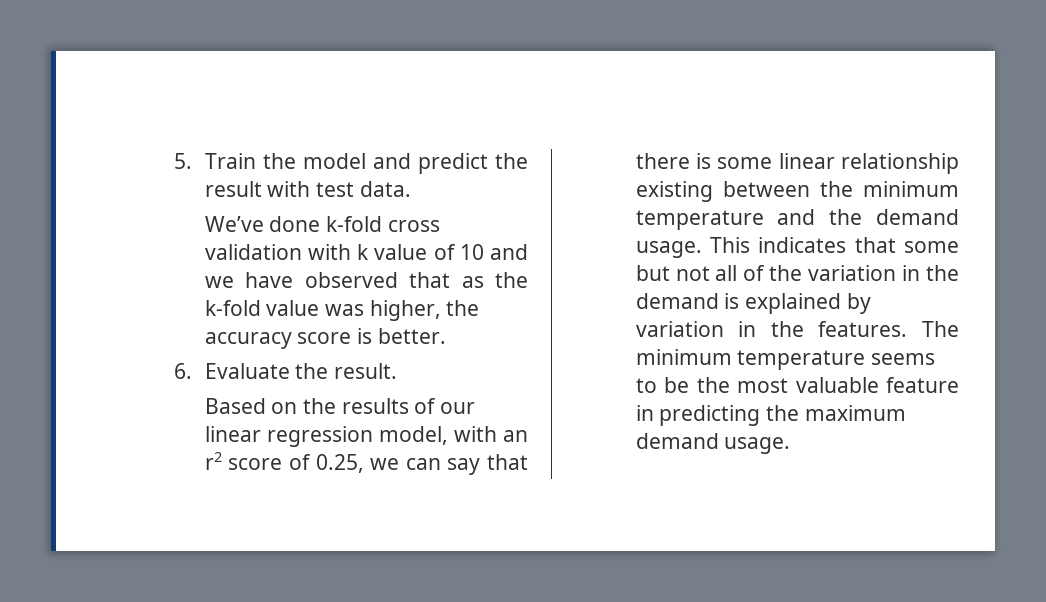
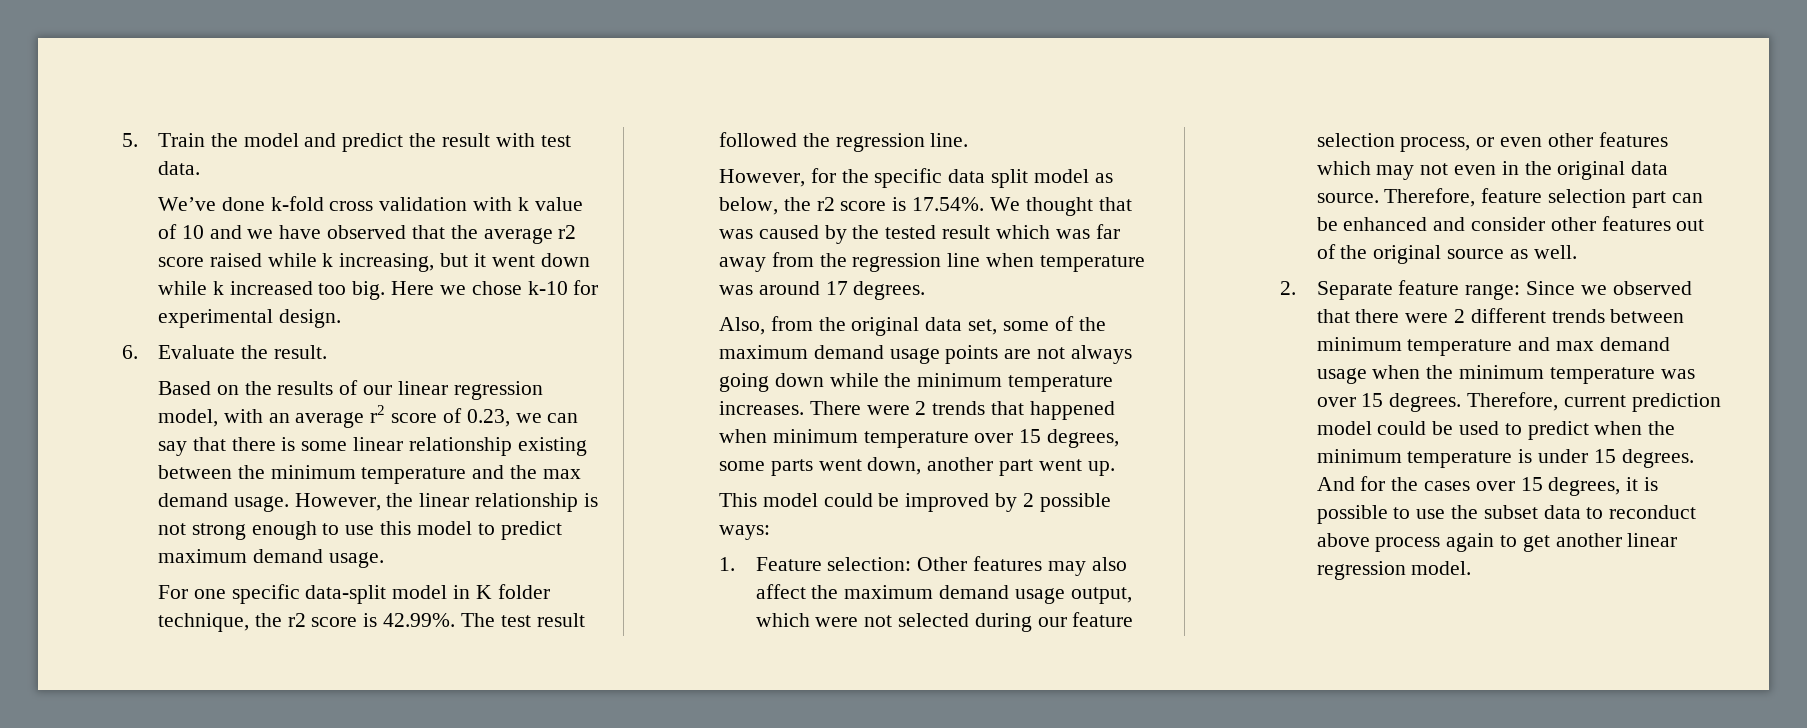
[461,272,528,288] [204,300,480,321] [204,328,446,349] as the k-fold value was higher, the accuracy score is better. -> [450,225,577,244] [158,253,590,272] [158,280,599,300] [158,309,341,328] the average r2 score raised while k increasing, but it went down while k increased too big. Here we chose k-10 for experimental design.
(528, 436) none -> [295,412,365,428] average
[315,454,364,473] 0.25, -> [466,409,510,427] 0.23,
[876,209,959,225] [635,237,959,258] [635,265,959,281] [635,293,871,314] [635,321,959,337] [635,349,935,370] [635,377,959,393] [635,405,906,426] [635,433,791,454] demand usage. This indicates that some but not all of the variation in the demand is explained by variation in the features. The minimum temperature seems to be the most valuable feature in predicting the maximum demand usage. -> [542,469,581,479] [158,493,598,512] [158,521,562,540] [158,549,384,568] [158,584,550,604] [158,613,585,632] [719,132,969,152] [719,168,1113,188] [719,197,1132,216] [719,224,1120,244] [719,252,1145,272] [719,281,926,300] [719,316,1106,336] [719,345,1132,364] [719,373,1114,392] [719,401,1115,420] [719,429,1120,448] [719,457,1115,476] [719,493,1111,512] [719,525,771,540] [719,556,1127,576] [755,584,1132,604] [755,612,1134,632] [1316,132,1668,152] [1316,161,1669,180] [1316,188,1703,208] [1316,216,1705,231] [1316,244,1577,264] [1280,280,1692,300] [1316,308,1685,323] [1316,337,1670,356] [1316,365,1695,384] [1316,392,1721,412] [1316,421,1676,440] [1316,449,1694,468] [1316,476,1659,496] [1316,505,1697,524] [1316,533,1678,552] [1316,561,1472,580] max demand usage. However, the linear relationship is not strong enough to use this model to predict maximum demand usage. // For one specific data-split model in K folder technique, the r2 score is 42.99%. The test result followed the regression line. // However, for the specific data split model as below, the r2 score is 17.54%. We thought that was caused by the tested result which was far away from the regression line when temperature was around 17 degrees. // Also, from the original data set, some of the maximum demand usage points are not always going down while the minimum temperature increases. There were 2 trends that happened when minimum temperature over 15 degrees, some parts went down, another part went up. // This model could be improved by 2 possible ways: // 1. Feature selection: Other features may also affect the maximum demand usage output, which were not selected during our feature selection process, or even other features which may not even in the original data source. Therefore, feature selection part can be enhanced and consider other features out of the original source as well. // 2. Separate feature range: Since we observed that there were 2 different trends between minimum temperature and max demand usage when the minimum temperature was over 15 degrees. Therefore, current prediction model could be used to predict when the minimum temperature is under 15 degrees. And for the cases over 15 degrees, it is possible to use the subset data to reconduct above process again to get another linear regression model.

